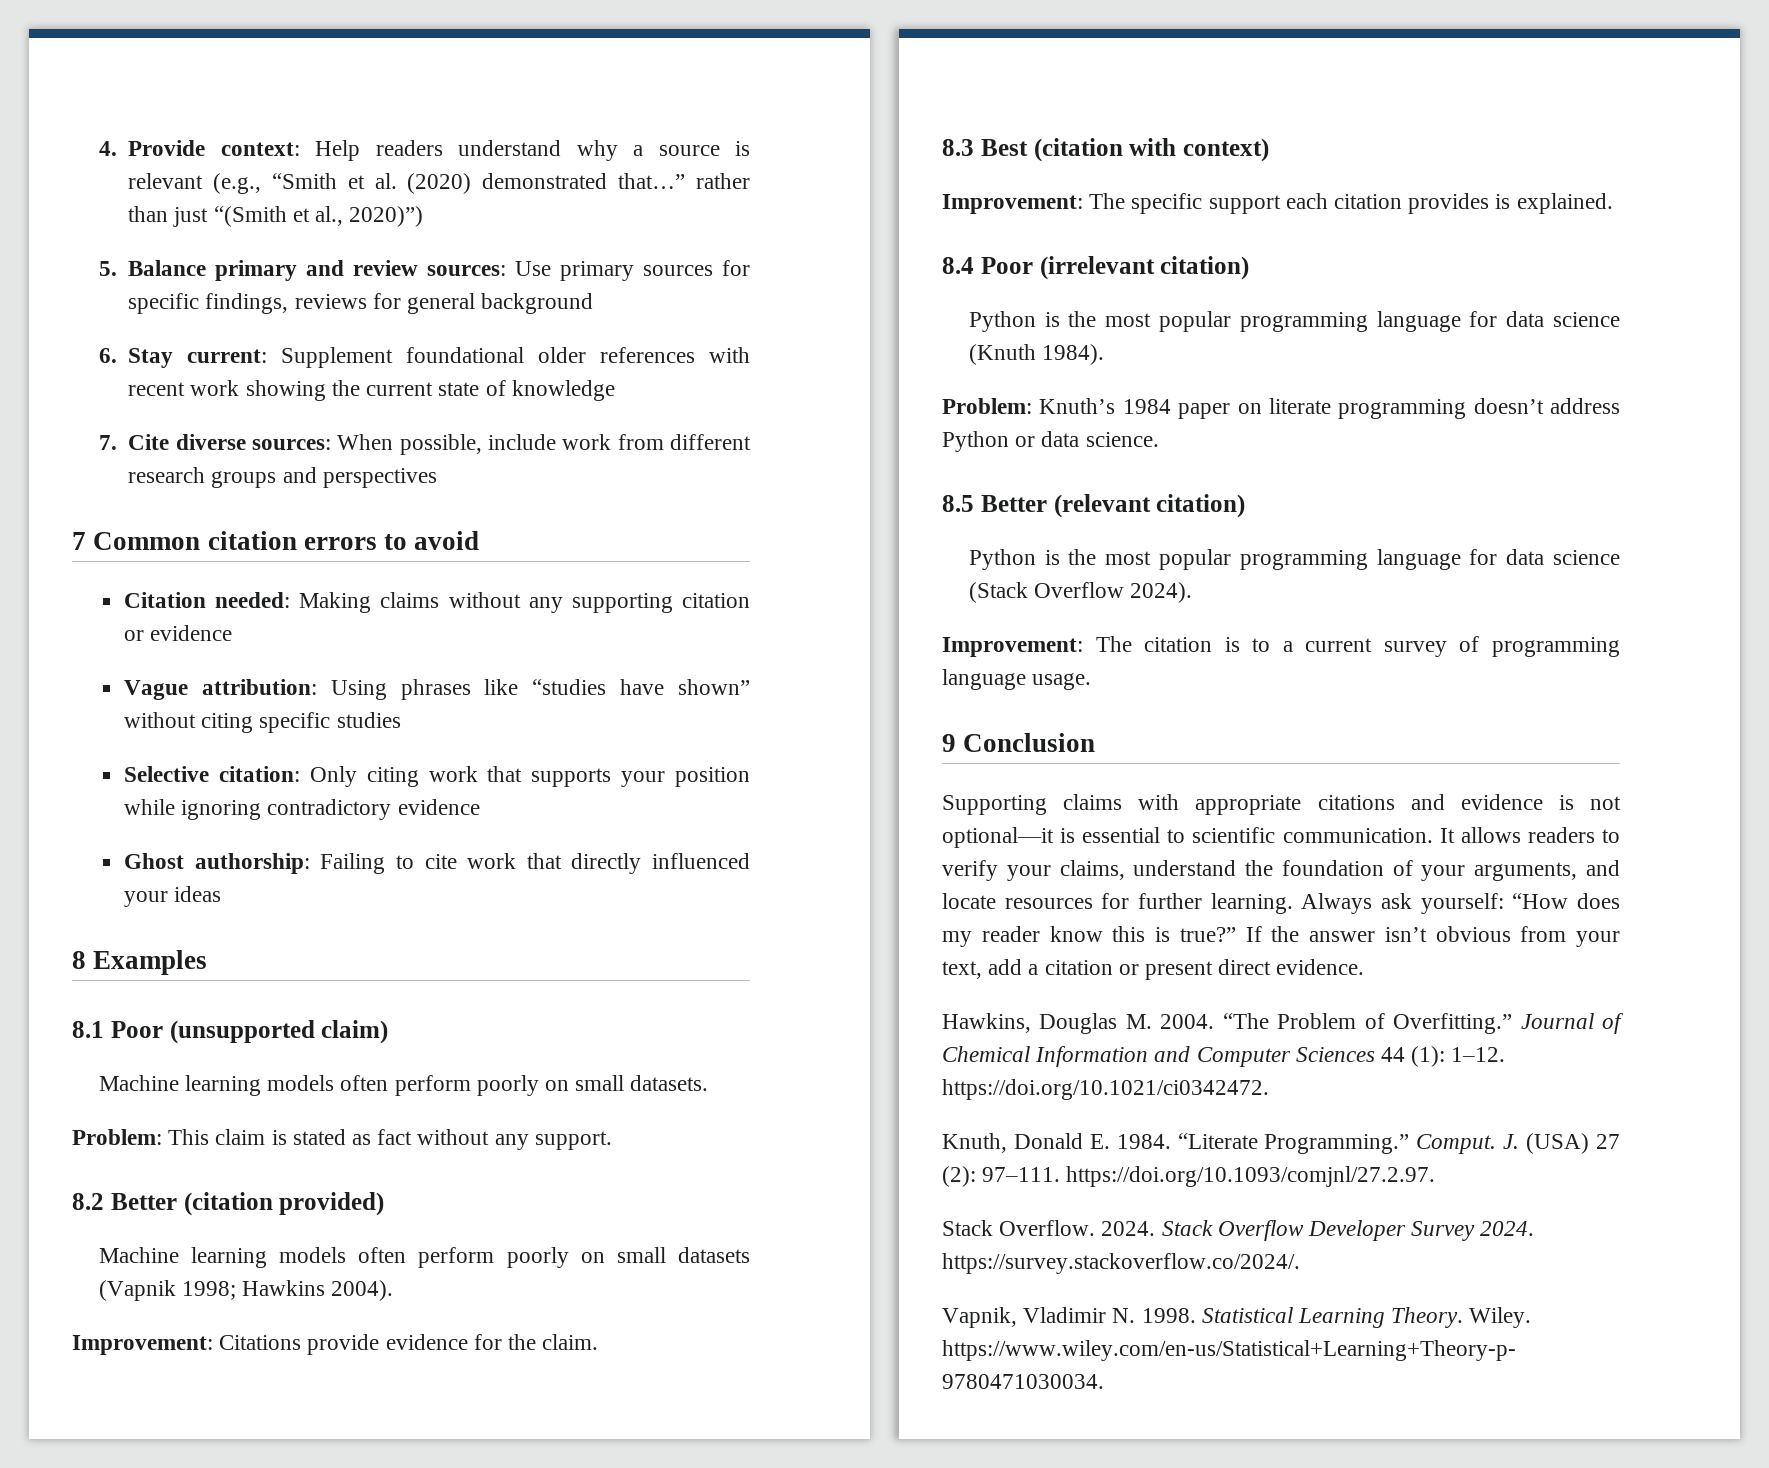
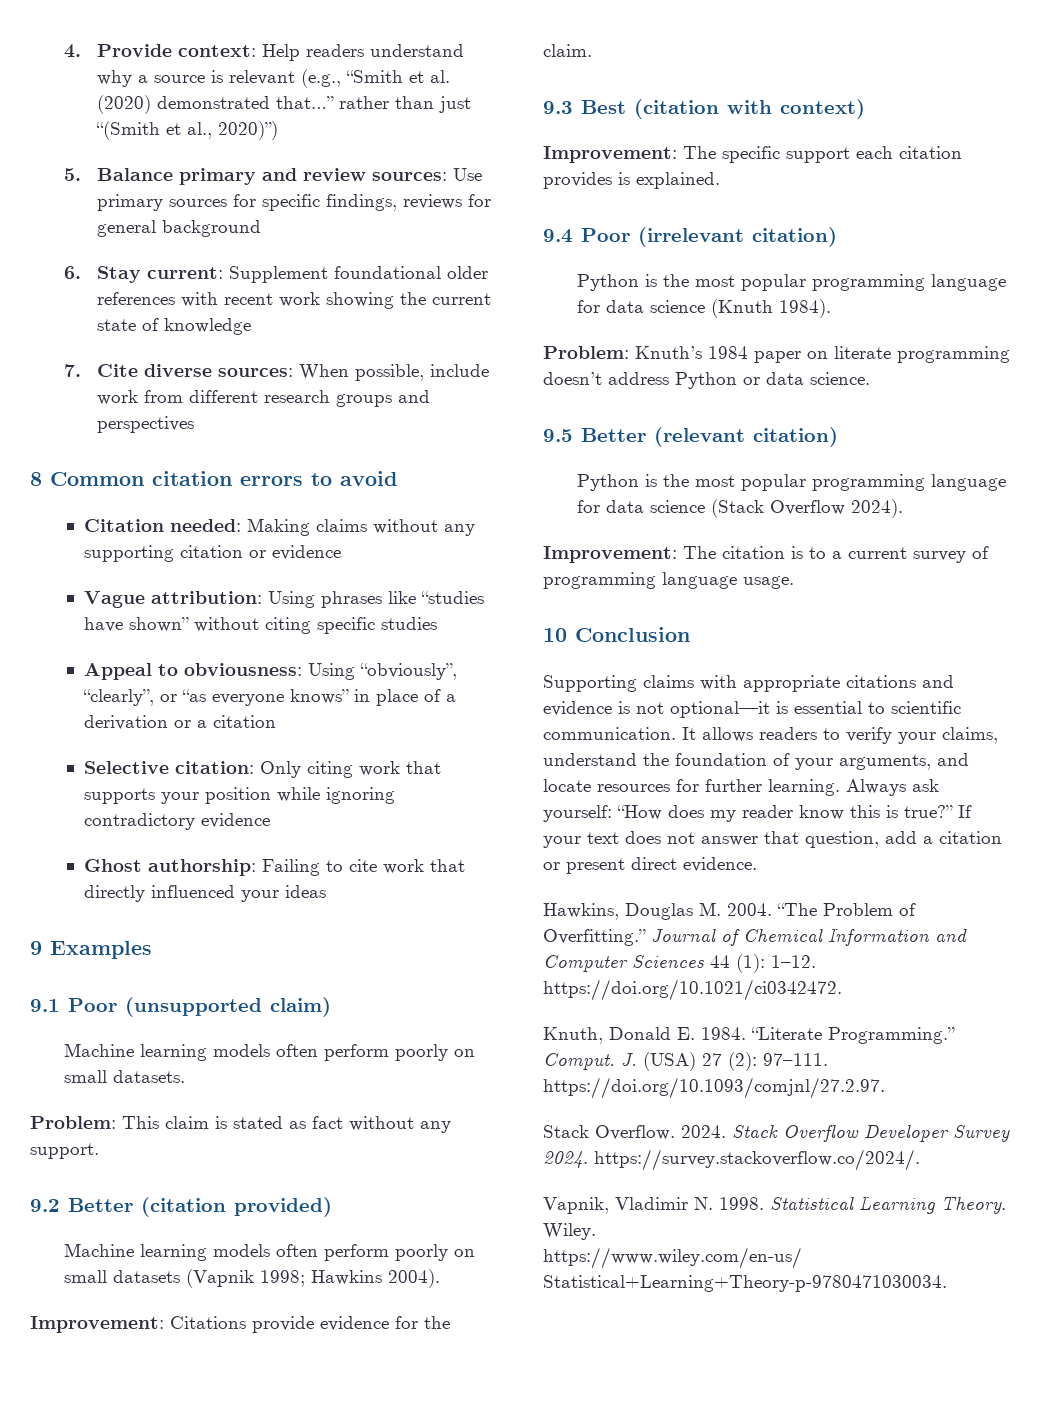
[72,532,86,550] 7 -> [30,472,42,486] 8
(401, 720) none -> [84,663,458,680] [83,689,457,706] [84,715,277,730] // Appeal to obviousness: Using “obviously”, “clearly”, or “as everyone knows” in place of a derivation or a citation
[72,951,86,969] 8 -> [30,941,42,955] 9
[72,1021,104,1038] 8.1 -> [30,999,60,1012] 9.1
[72,1193,104,1210] 8.2 -> [30,1199,60,1212] 9.2
[942,139,974,156] 8.3 -> [543,101,573,114] 9.3
[942,257,974,274] 8.4 -> [543,229,573,243] 9.4
[942,495,974,512] 8.5 -> [543,429,573,442] 9.5
[942,734,956,752] 9 -> [543,628,567,642] 10
[1271,926,1620,947] [942,961,982,979] the answer isn’t obvious from your text, -> [543,831,879,848] your text does not answer that question,

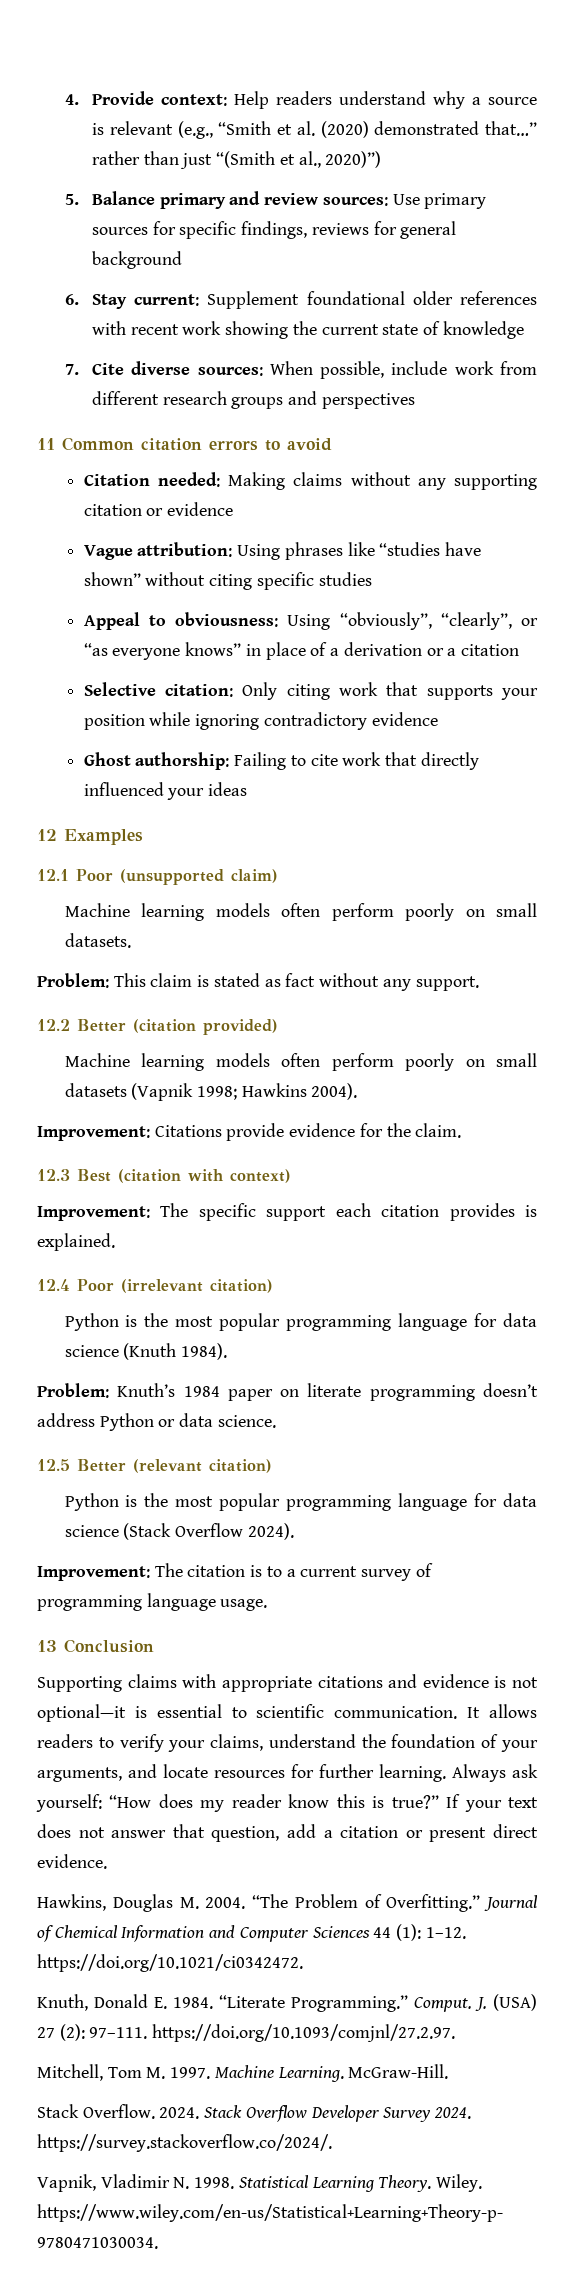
[30,472,42,486] 8 -> [37,438,55,450] 11
[30,941,42,955] 9 -> [37,829,57,841] 12
[30,999,60,1012] 9.1 -> [37,869,69,881] 12.1
[30,1199,60,1212] 9.2 -> [37,1019,70,1031] 12.2
[543,101,573,114] 9.3 -> [37,1169,70,1181] 12.3
[543,229,573,243] 9.4 -> [37,1279,70,1291] 12.4
[543,429,573,442] 9.5 -> [37,1459,70,1471] 12.5
[543,628,567,642] 10 -> [37,1640,57,1652] 13
(885, 1088) none -> [37,2064,449,2082] // Mitchell, Tom M. 1997. Machine Learning. McGraw-Hill.

